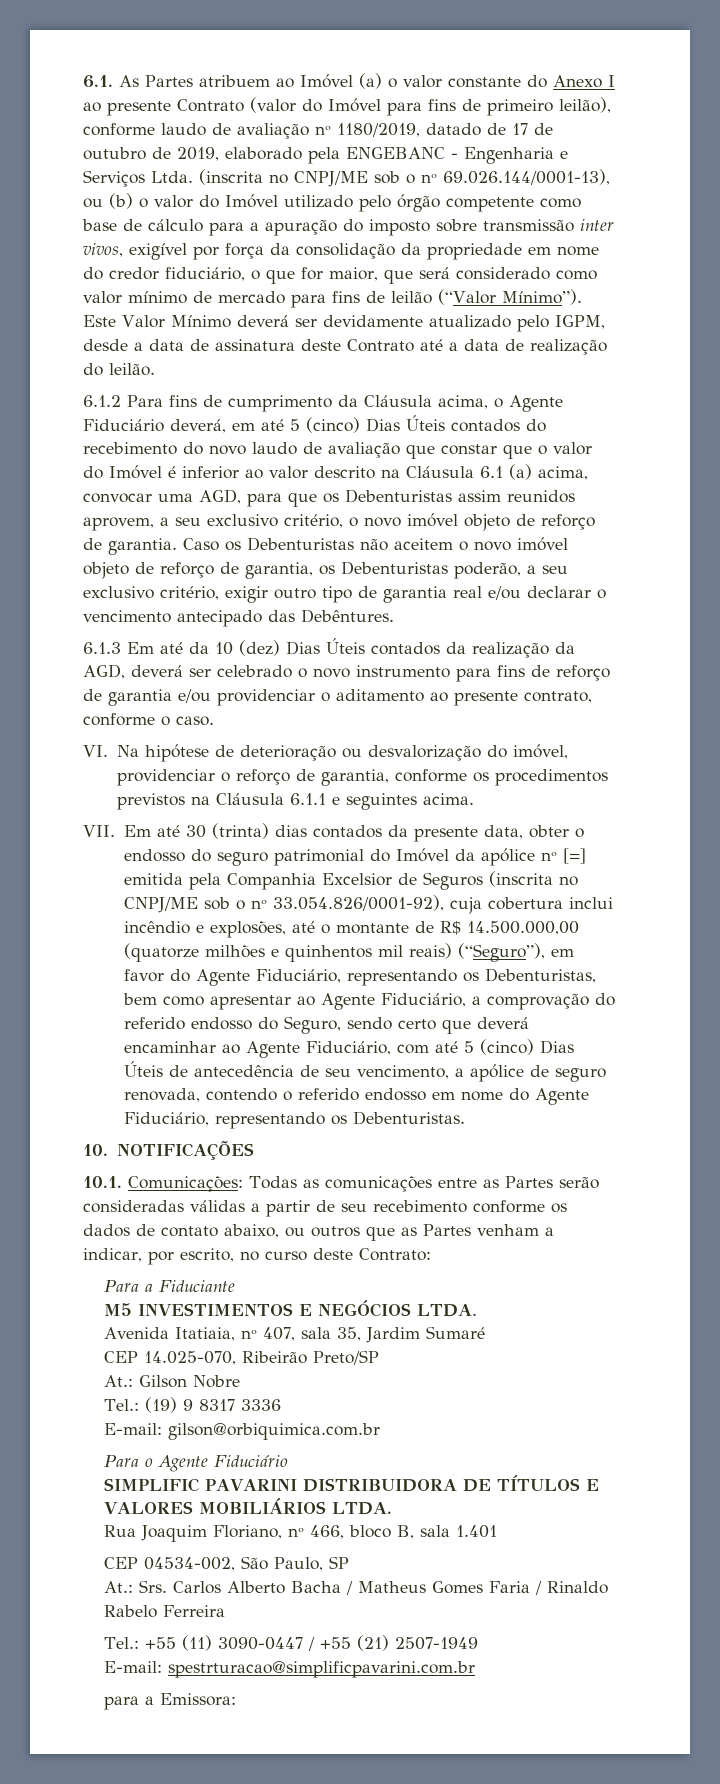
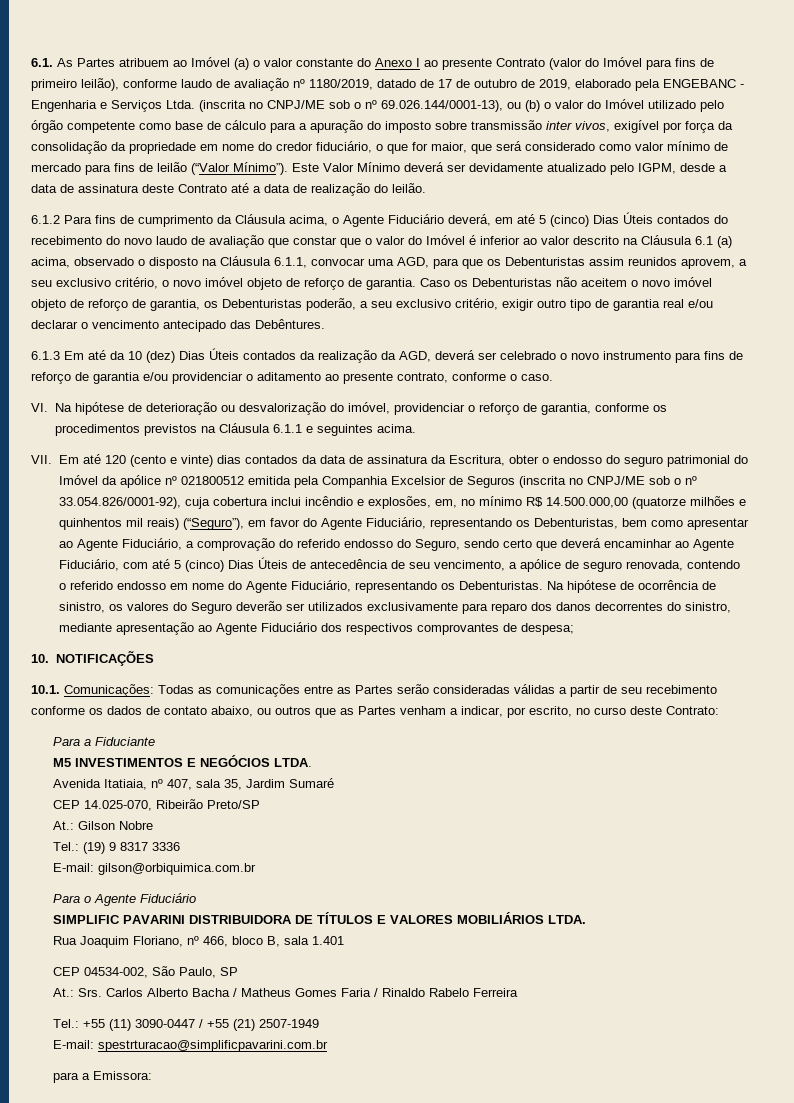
(588, 473) none -> [74,256,307,269] observado o disposto na Cláusula 6.1.1,
[185,823,523,842] 30 (trinta) dias contados da presente data, -> [104,455,505,467] 120 (cento e vinte) dias contados da data de assinatura da Escritura,
[562,848,586,864] [=] -> [180,476,244,485] 021800512
[291,921,434,934] até o montante de -> [434,496,522,508] em, no mínimo
(465, 1118) none -> [546,580,716,593] [58,601,731,614] [58,622,574,635] Na hipótese de ocorrência de sinistro, os valores do Seguro deverão ser utilizados exclusivamente para reparo dos danos decorrentes do sinistro, mediante apresentação ao Agente Fiduciário dos respectivos comprovantes de despesa;

